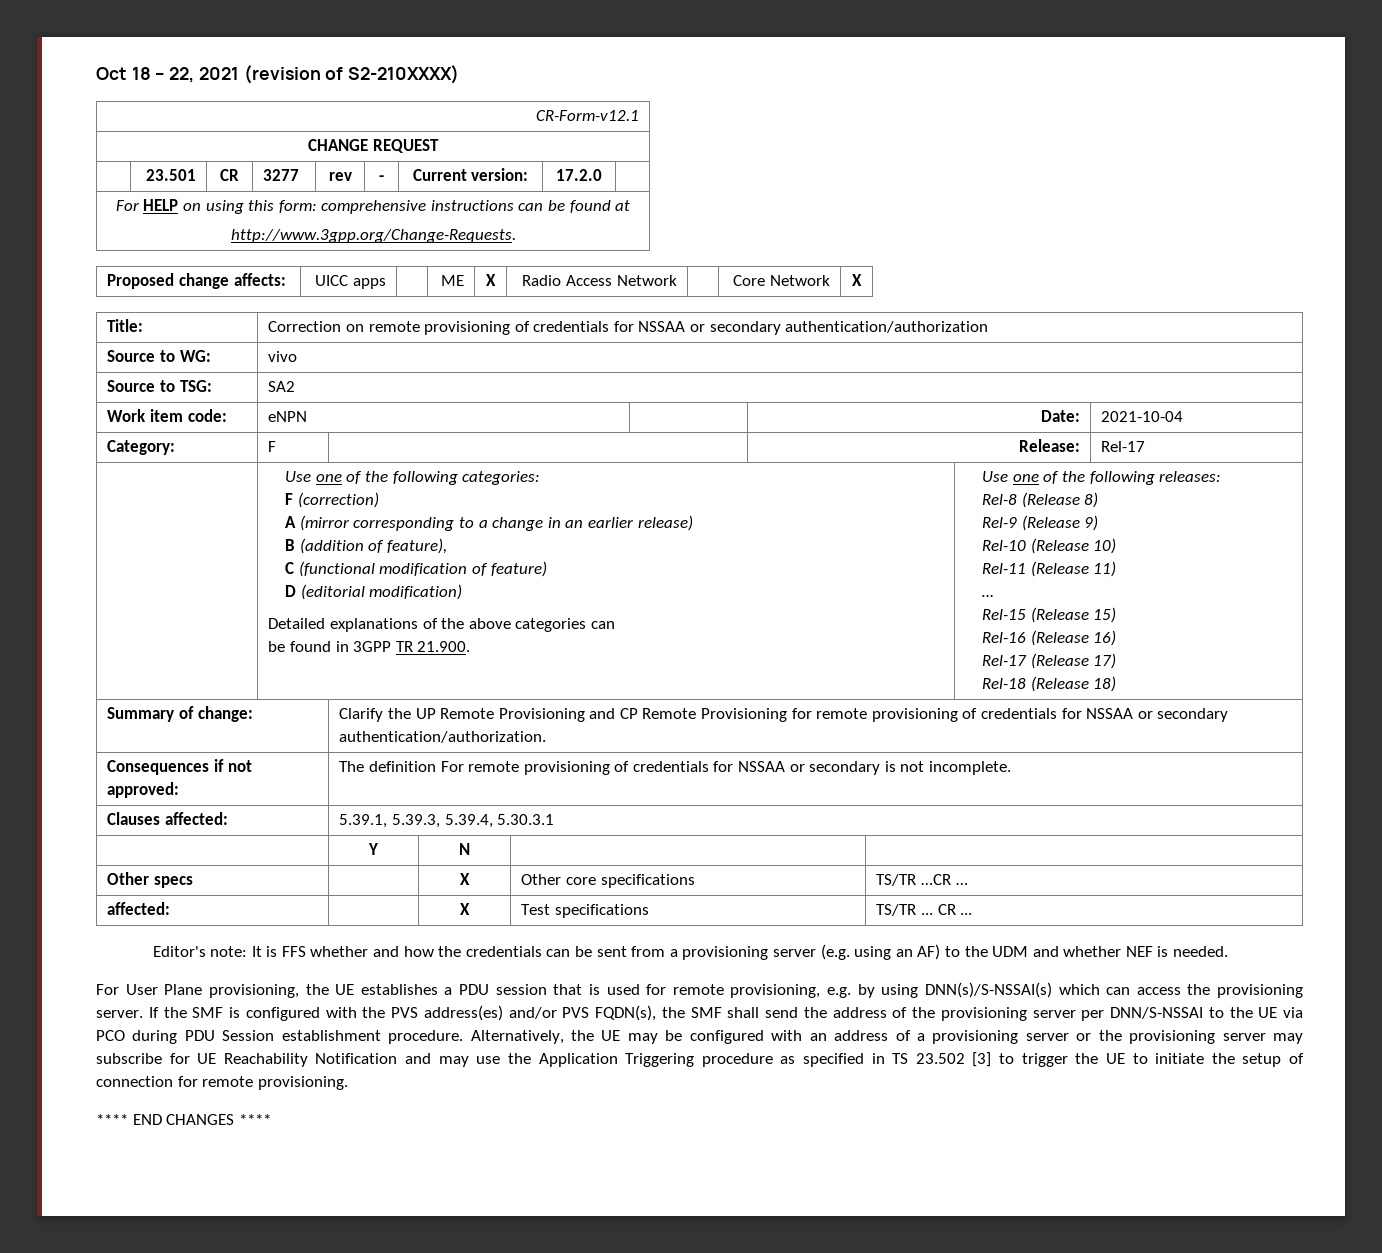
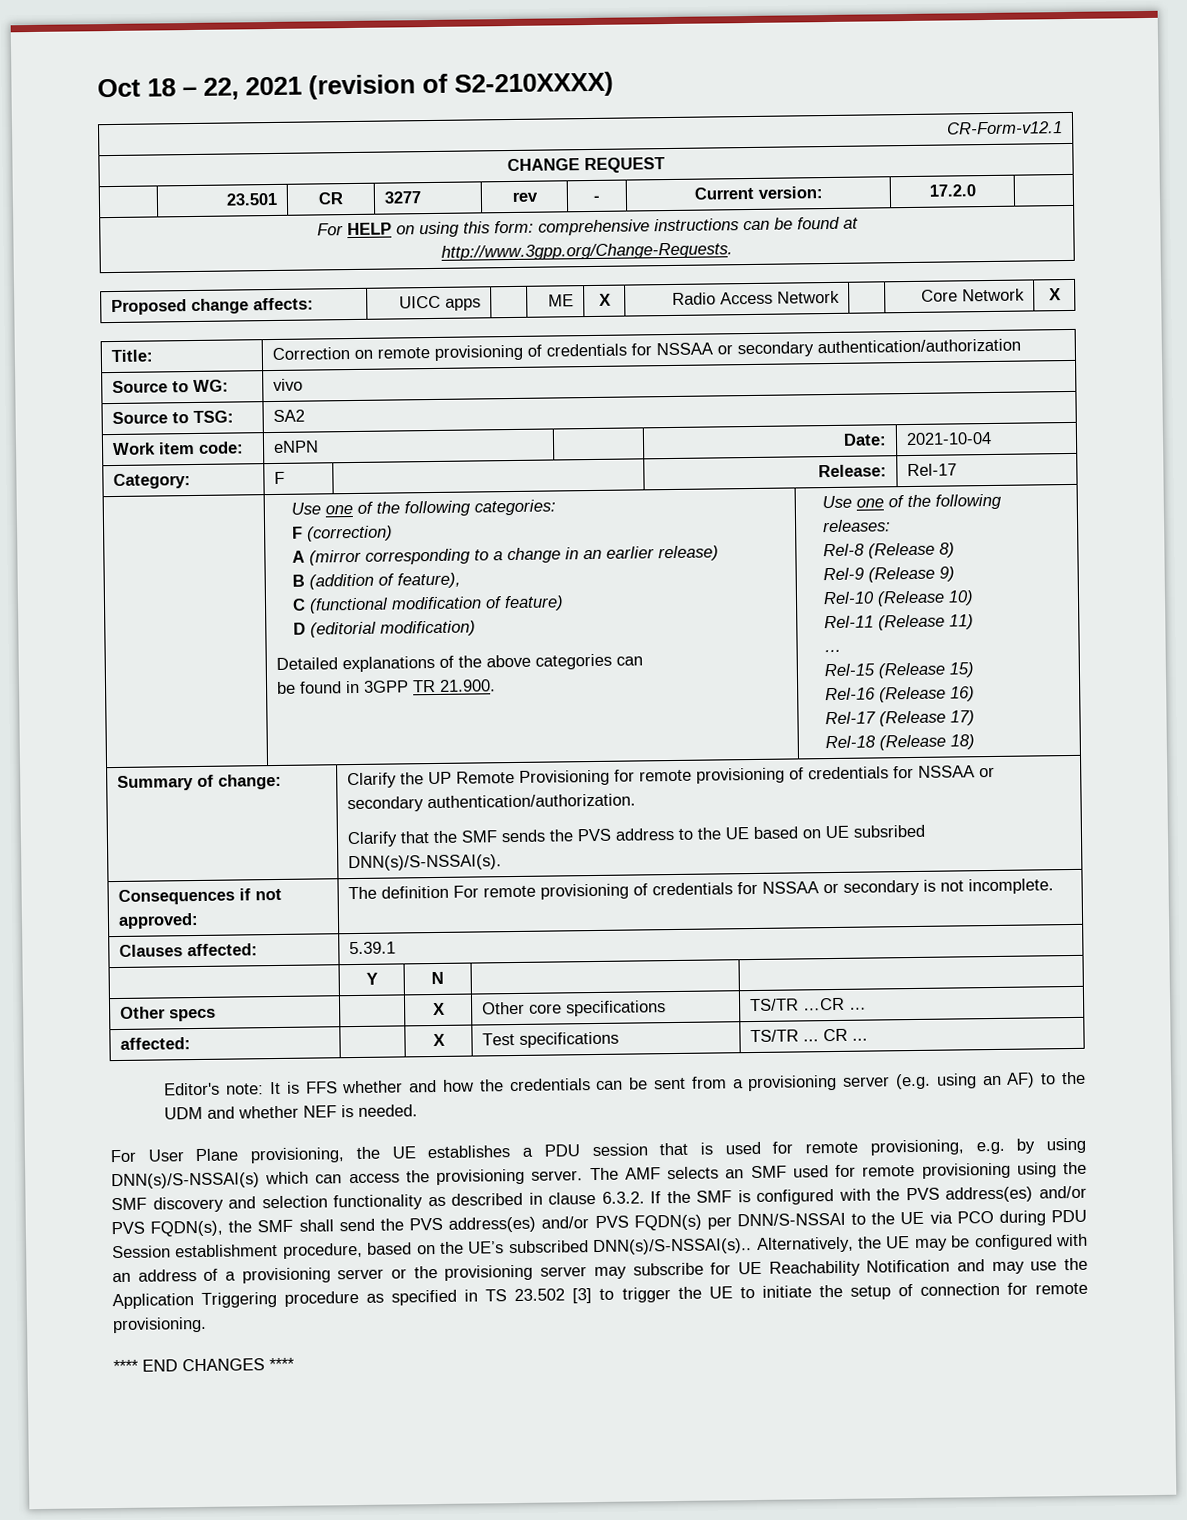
[589,708,788,722] and CP Remote Provisioning -> (611, 777) none
(547, 737) none -> [347,824,926,848] [348,854,503,872] // Clarify that the SMF sends the PVS address to the UE based on UE subsribed DNN(s)/S-NSSAI(s).
[339,814,555,828] 5.39.1, 5.39.3, 5.39.4, 5.30.3.1 -> [349,941,397,955] 5.39.1
(143, 1014) none -> [589,1161,1088,1181] [111,1191,645,1213] The AMF selects an SMF used for remote provisioning using the SMF discovery and selection functionality as described in clause 6.3.2.
[832,1007,1076,1021] address of the provisioning server -> [409,1214,702,1233] PVS address(es) and/or PVS FQDN(s)
[388,1030,464,1044] procedure. -> [282,1238,753,1259] procedure, based on the UE’s subscribed DNN(s)/S-NSSAI(s)..

